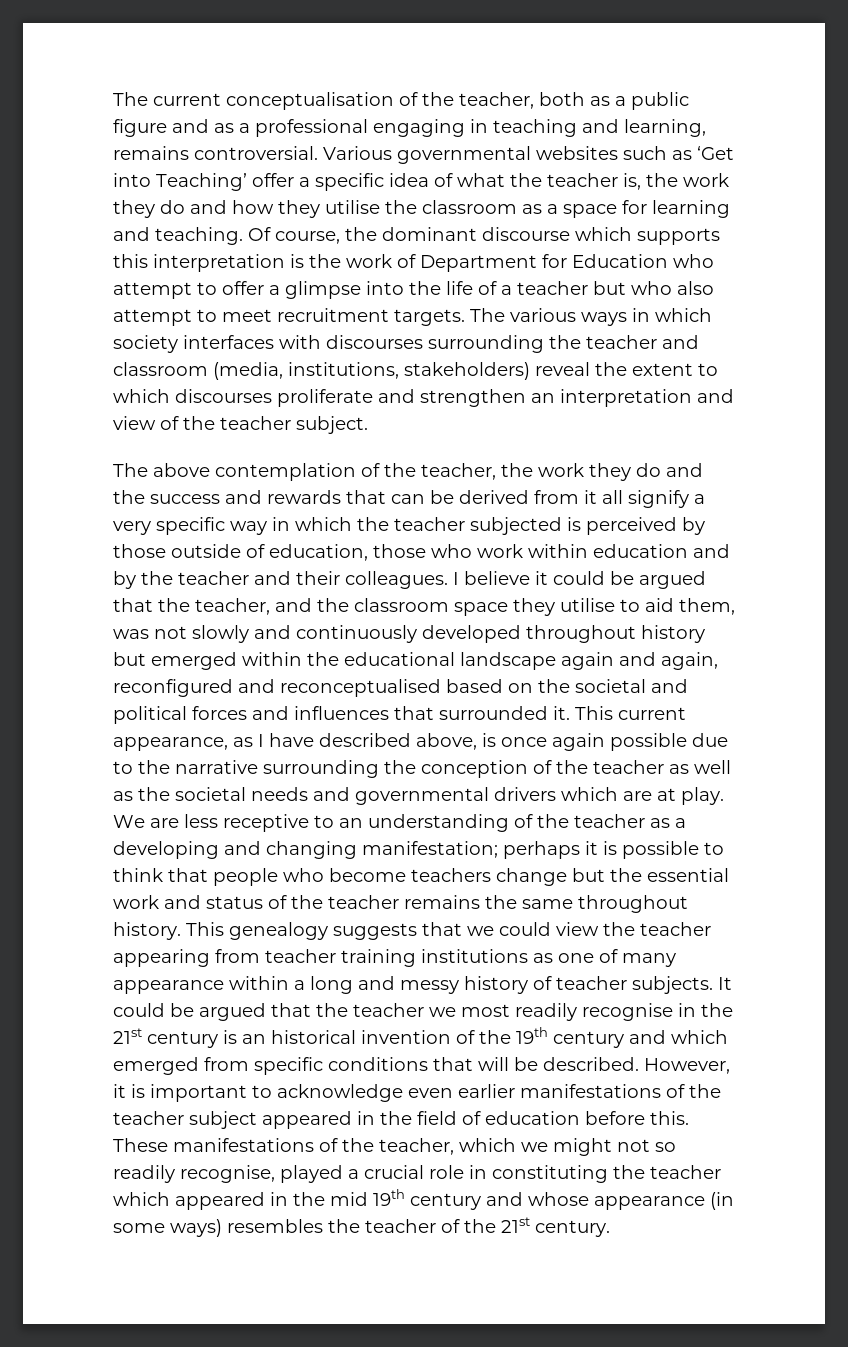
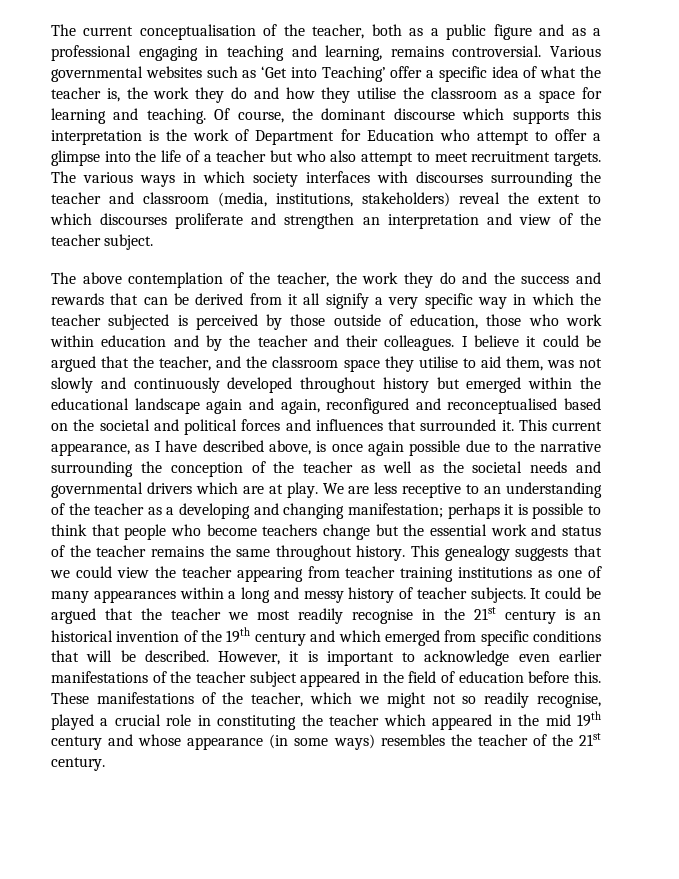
[113,980,224,994] appearance -> [93,590,176,603] appearances

